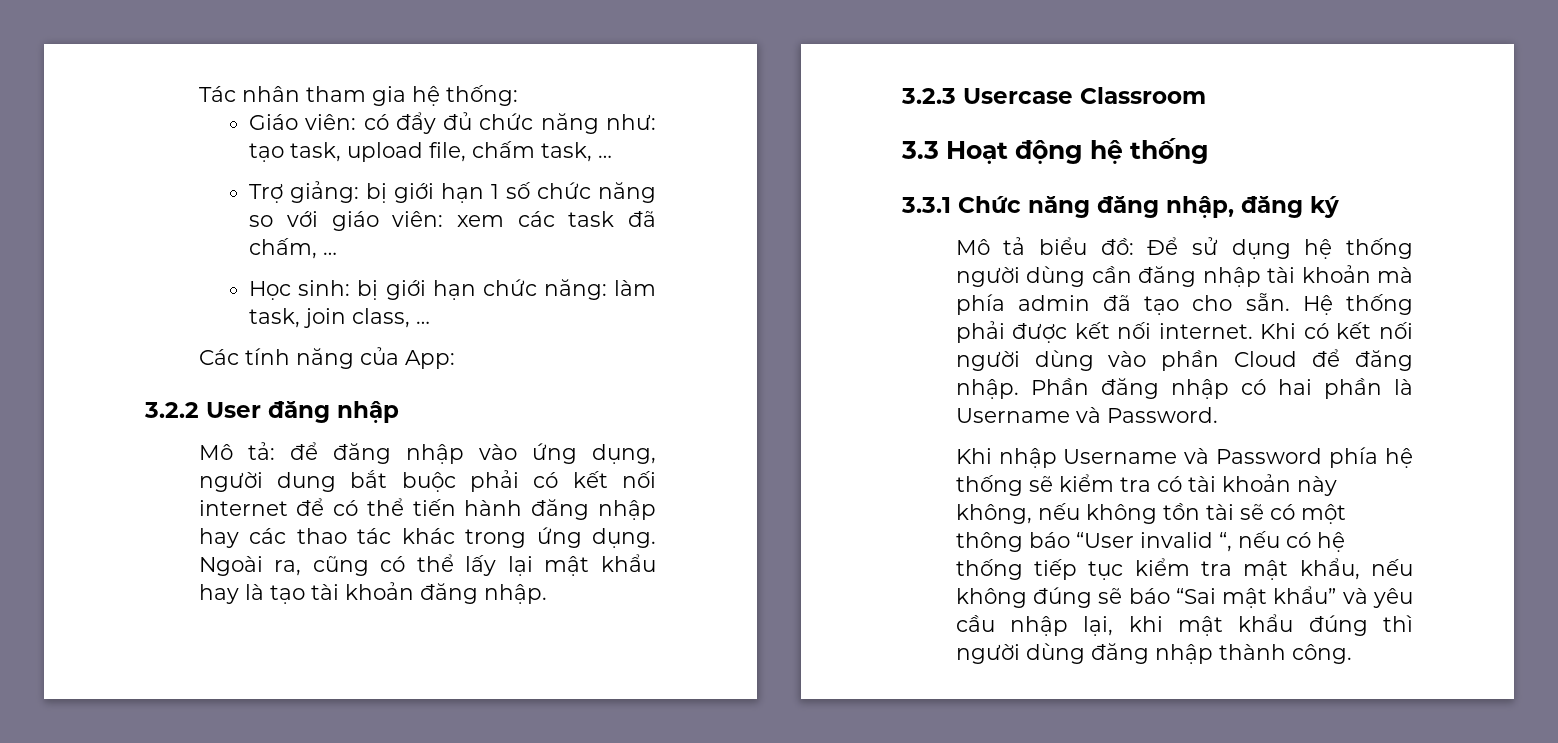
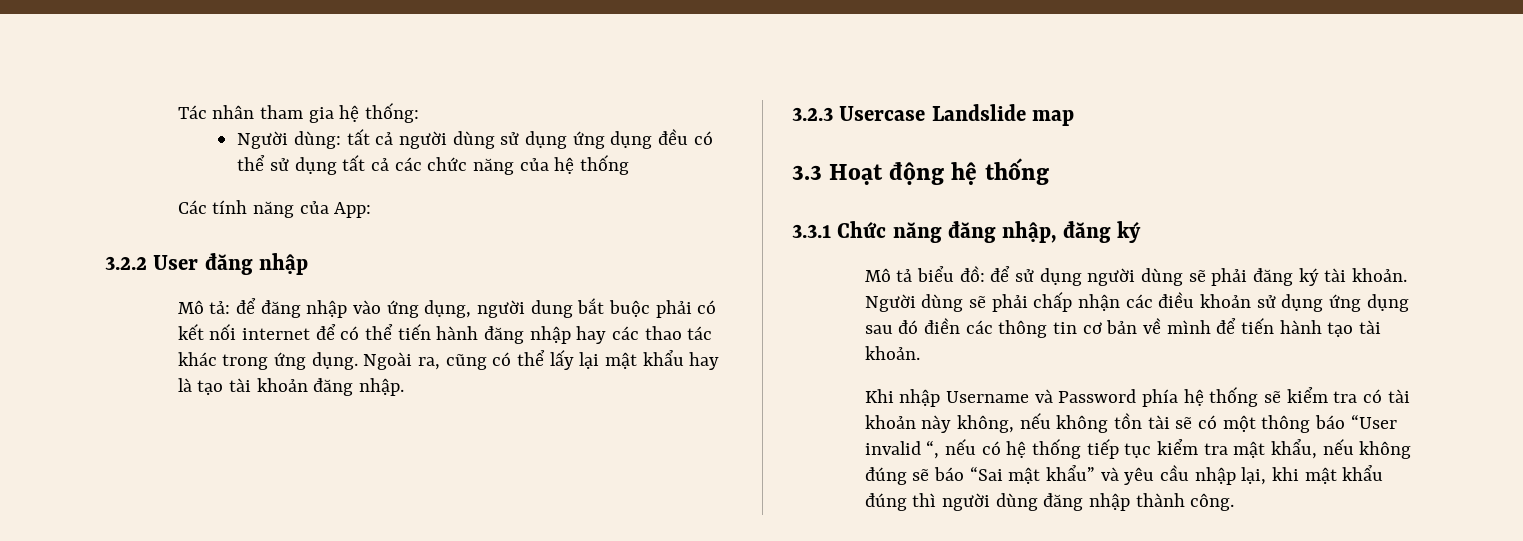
[249,112,656,134] [249,141,613,162] [249,181,656,203] [249,211,656,231] [249,238,338,259] [249,279,656,300] [249,308,431,328] Giáo viên: có đẩy đủ chức năng như: tạo task, upload file, chấm task, … // Trợ giảng: bị giới hạn 1 số chức năng so với giáo viên: xem các task đã chấm, … // Học sinh: bị giới hạn chức năng: làm task, join class, … -> [237,129,713,149] [237,155,629,175] Người dùng: tất cả người dùng sử dụng ứng dụng đều có thể sử dụng tất cả các chức năng của hệ thống
[1080,87,1206,104] Classroom -> [931,104,1075,126] Landslide map
[1147,237,1413,259] [955,265,1413,287] [955,293,1413,315] [955,321,1413,343] [955,349,1413,371] [955,378,1413,399] [955,407,1218,423] Để sử dụng hệ thống người dùng cần đăng nhập tài khoản mà phía admin đã tạo cho sẵn. Hệ thống phải được kết nối internet. Khi có kết nối người dùng vào phần Cloud để đăng nhập. Phần đăng nhập có hai phần là Username và Password. -> [990,266,1408,286] [864,292,1409,312] [864,318,1382,338] [864,346,920,360] để sử dụng người dùng sẽ phải đăng ký tài khoản. Người dùng sẽ phải chấp nhận các điều khoản sử dụng ứng dụng sau đó điền các thông tin cơ bản về mình để tiến hành tạo tài khoản.

